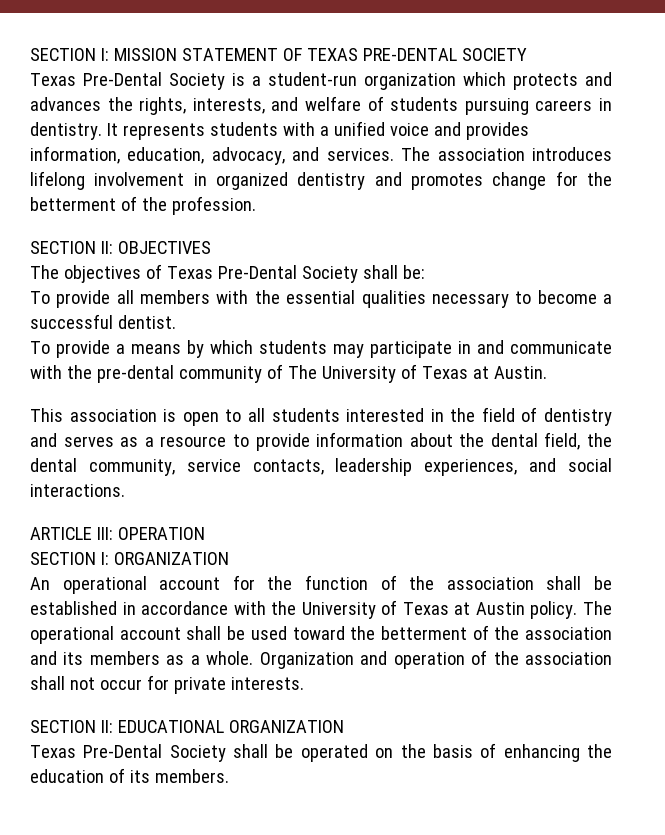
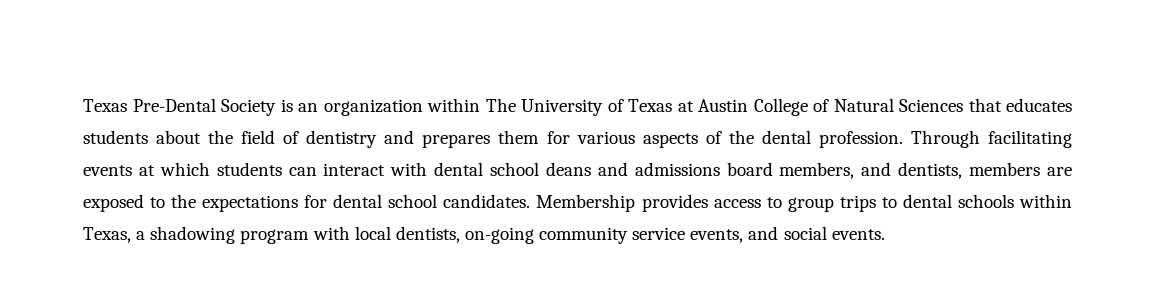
[30,48,527,61] [30,72,612,90] [30,96,613,115] [30,121,529,140] [30,146,612,165] [30,171,612,190] [30,196,256,215] [30,241,211,254] [30,264,425,283] [30,290,612,308] [30,314,176,329] [30,340,612,358] [30,364,283,383] SECTION I: MISSION STATEMENT OF TEXAS PRE-DENTAL SOCIETY // Texas Pre-Dental Society is a student-run organization which protects and advances the rights, interests, and welfare of students pursuing careers in dentistry. It represents students with a unified voice and provides information, education, advocacy, and services. The association introduces lifelong involvement in organized dentistry and promotes change for the betterment of the profession. // SECTION II: OBJECTIVES // The objectives of Texas Pre-Dental Society shall be: // To provide all members with the essential qualities necessary to become a successful dentist. // To provide a means by which students may participate in and communicate with the pre-dental community of -> [83,98,480,116] Texas Pre-Dental Society is an organization within
[493,366,547,379] [30,408,444,426] Austin. // This association is open to all students interested in -> [698,98,1072,116] [83,130,202,144] Austin College of Natural Sciences that educates students about
[63,432,612,451] [30,458,612,476] [30,484,125,497] [30,527,205,540] [30,552,229,565] [30,575,613,594] [30,600,612,619] [30,625,612,644] [30,650,612,669] [30,675,304,694] [30,720,344,733] [30,743,613,762] [30,768,229,783] serves as a resource to provide information about the dental field, the dental community, service contacts, leadership experiences, and social interactions. // ARTICLE III: OPERATION // SECTION I: ORGANIZATION // An operational account for the function of the association shall be established in accordance with the University of Texas at Austin policy. The operational account shall be used toward the betterment of the association and its members as a whole. Organization and operation of the association shall not occur for private interests. // SECTION II: EDUCATIONAL ORGANIZATION // Texas Pre-Dental Society shall be operated on the basis of enhancing the education of its members. -> [422,130,1072,148] [83,162,1072,179] [83,194,1072,212] [83,226,885,244] prepares them for various aspects of the dental profession. Through facilitating events at which students can interact with dental school deans and admissions board members, and dentists, members are exposed to the expectations for dental school candidates. Membership provides access to group trips to dental schools within Texas, a shadowing program with local dentists, on-going community service events, and social events.

